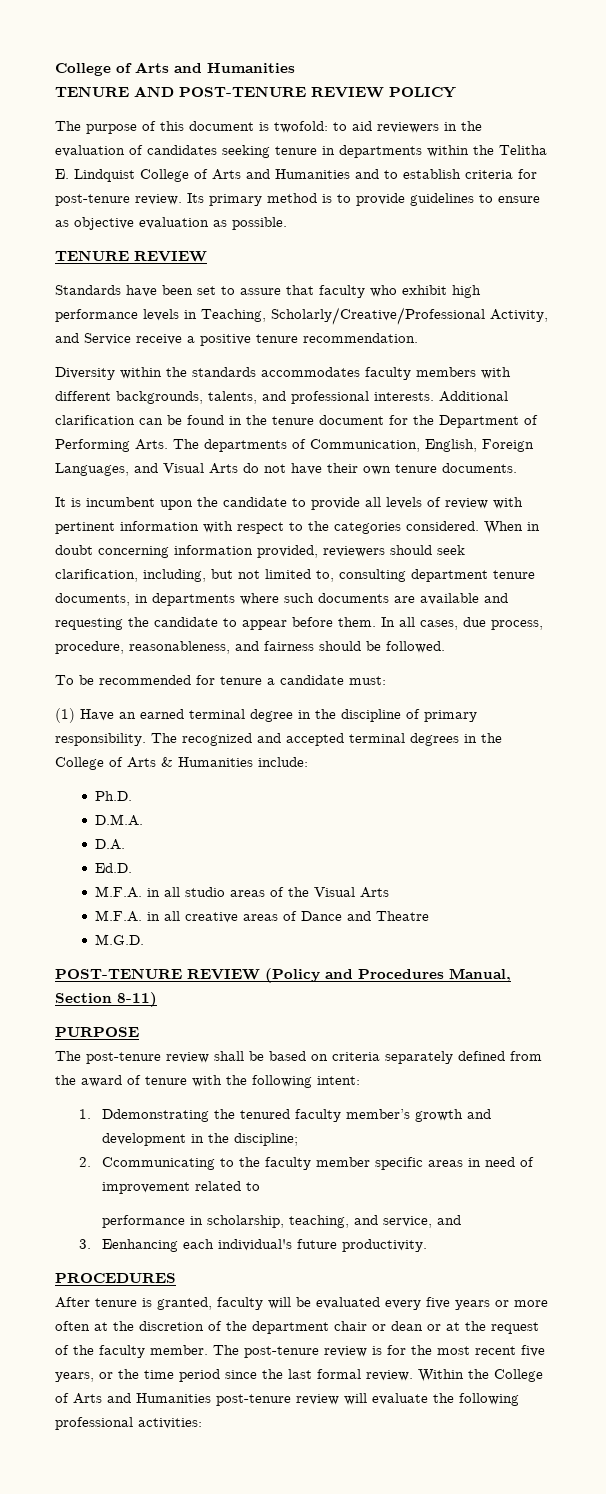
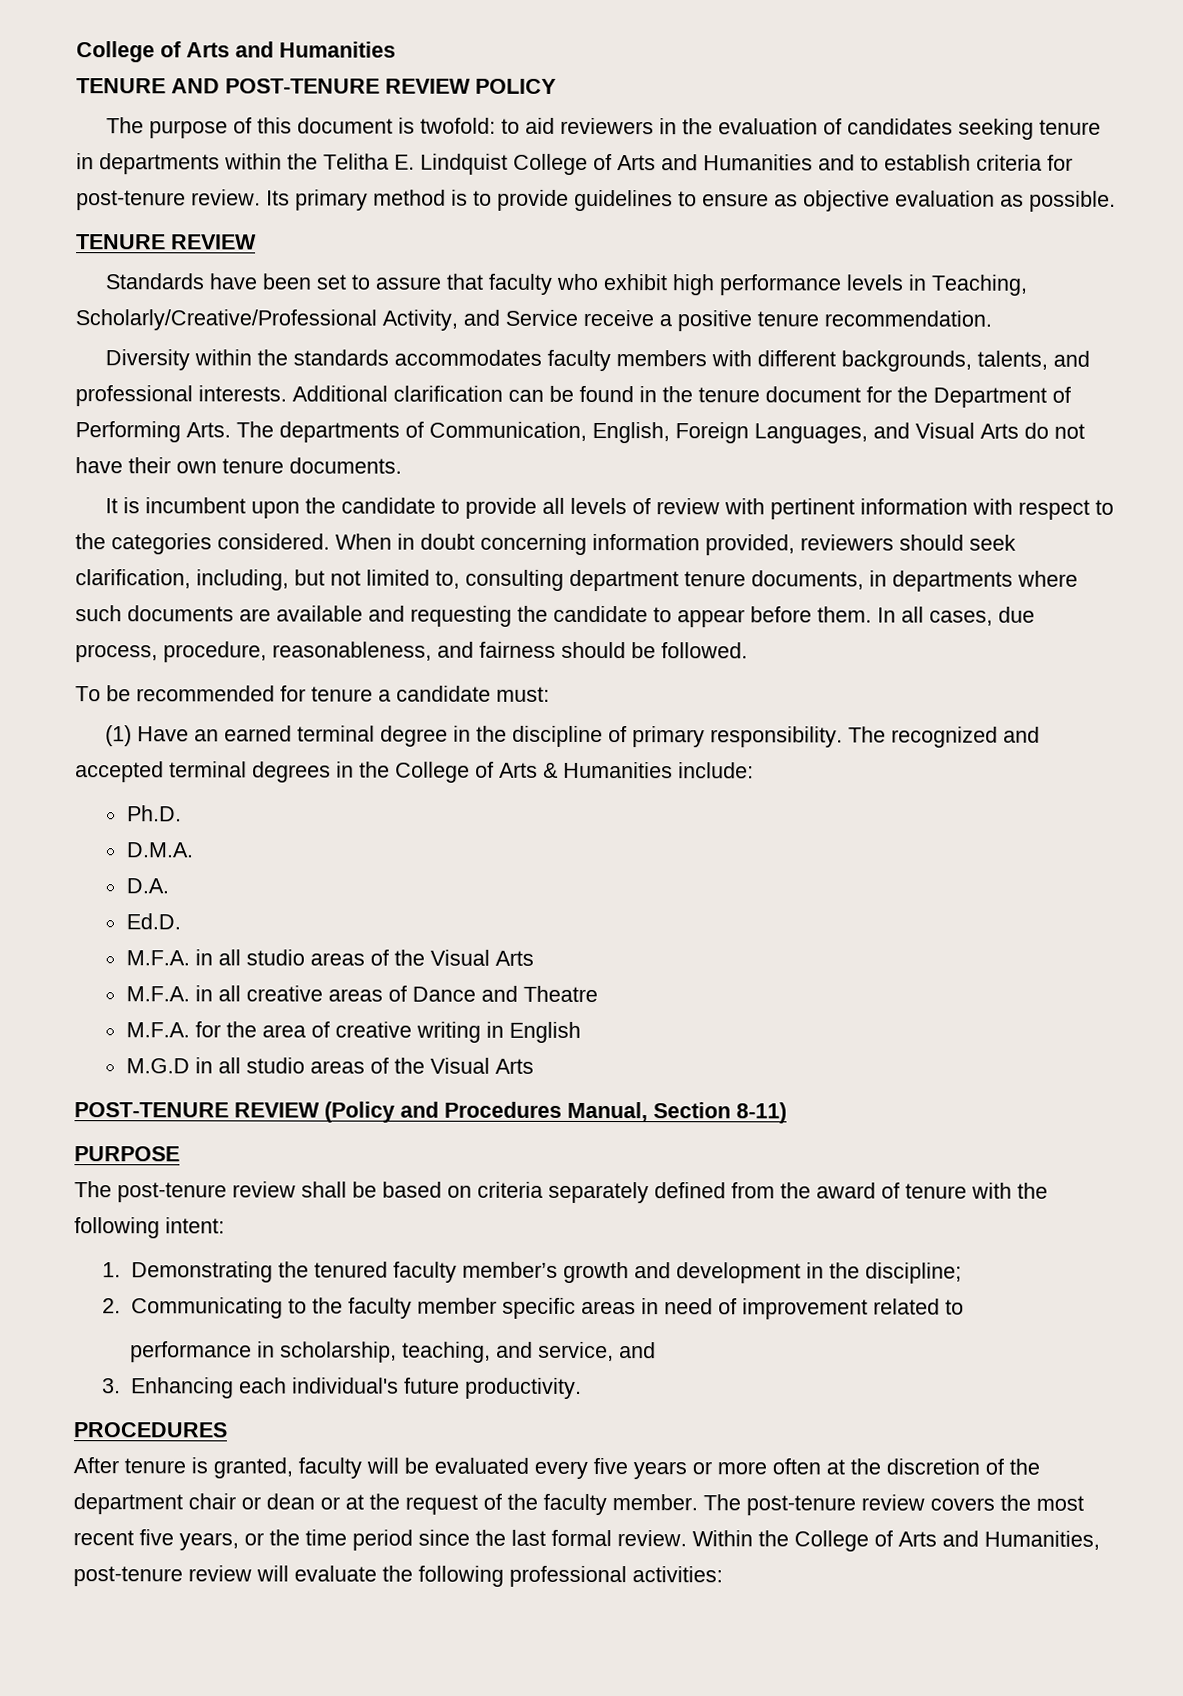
[95,934,145,945] M.G.D. -> [125,1021,581,1043] [125,1057,534,1074] M.F.A. for the area of creative writing in English // M.G.D in all studio areas of the Visual Arts
[102,1109,210,1122] Ddemonstrating -> [130,1261,273,1283] Demonstrating
[102,1157,216,1170] Ccommunicating -> [130,1297,283,1319] Communicating
[102,1239,179,1252] Eenhancing -> [130,1377,234,1399] Enhancing
[372,1345,406,1355] is for -> [930,1497,995,1511] covers
[136,1393,211,1403] Humanities -> [984,1530,1100,1550] Humanities,

